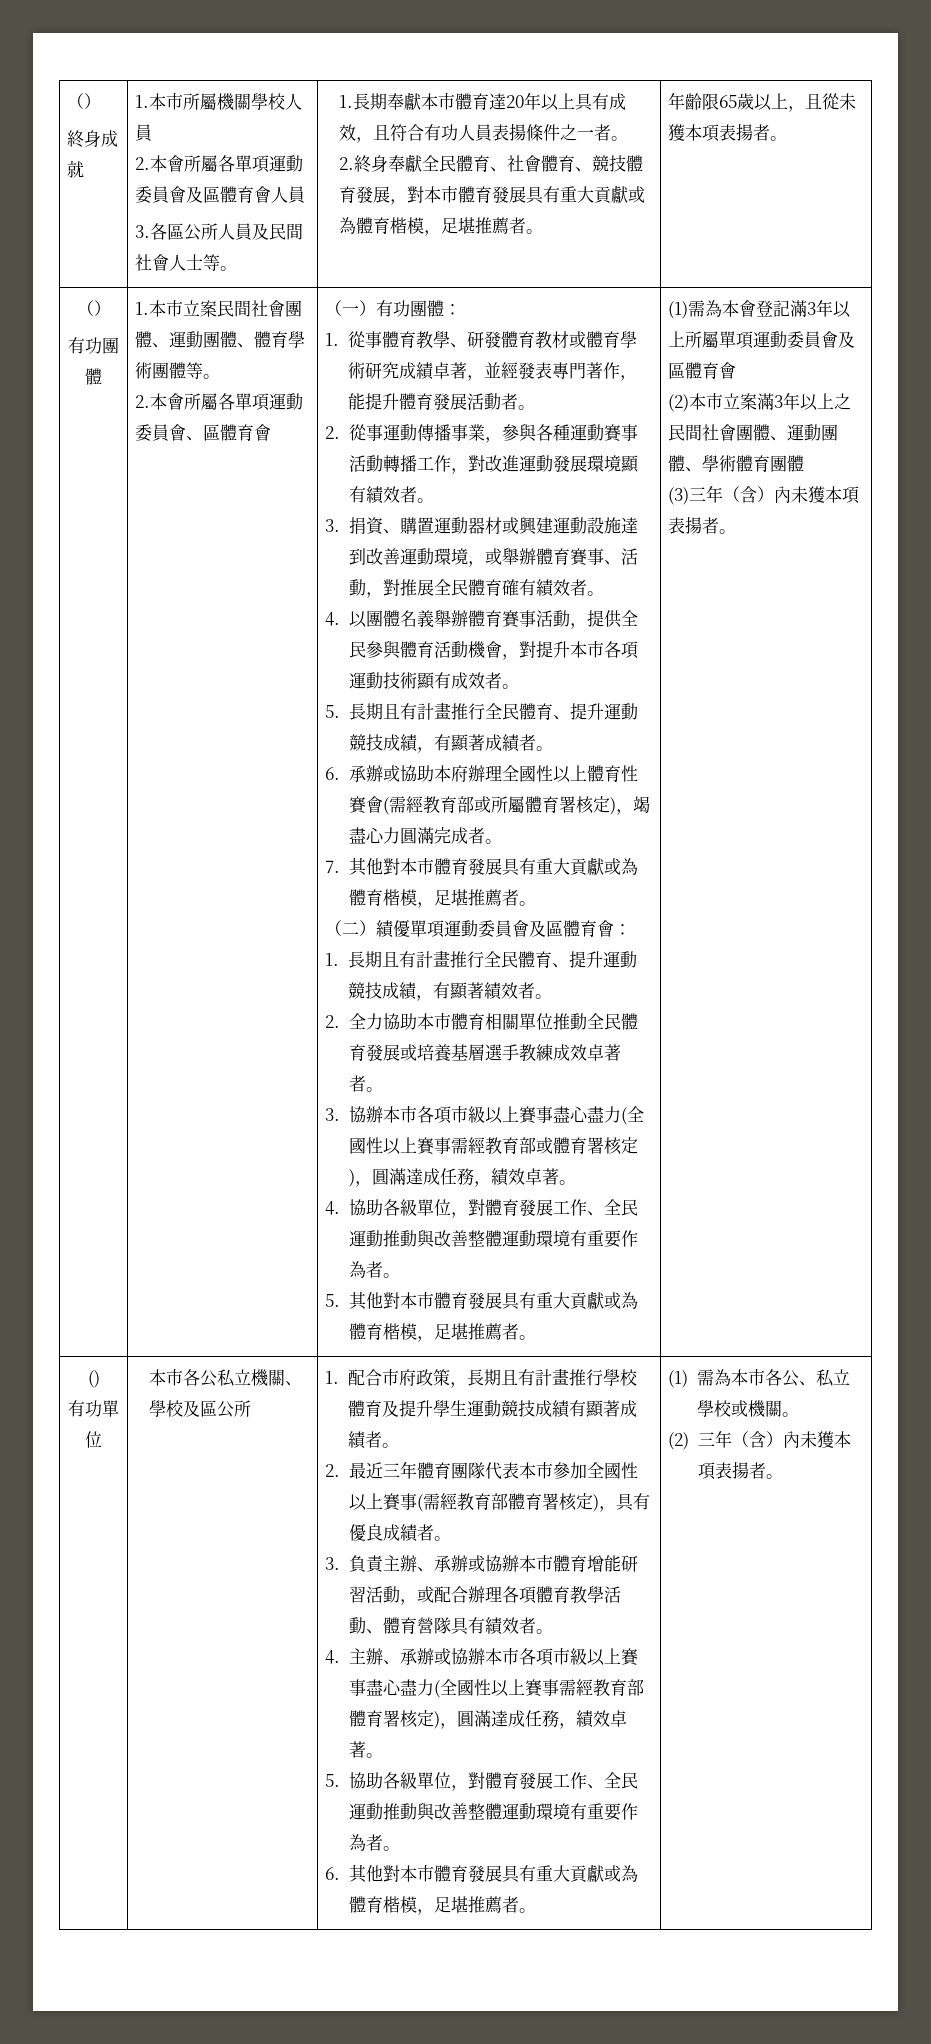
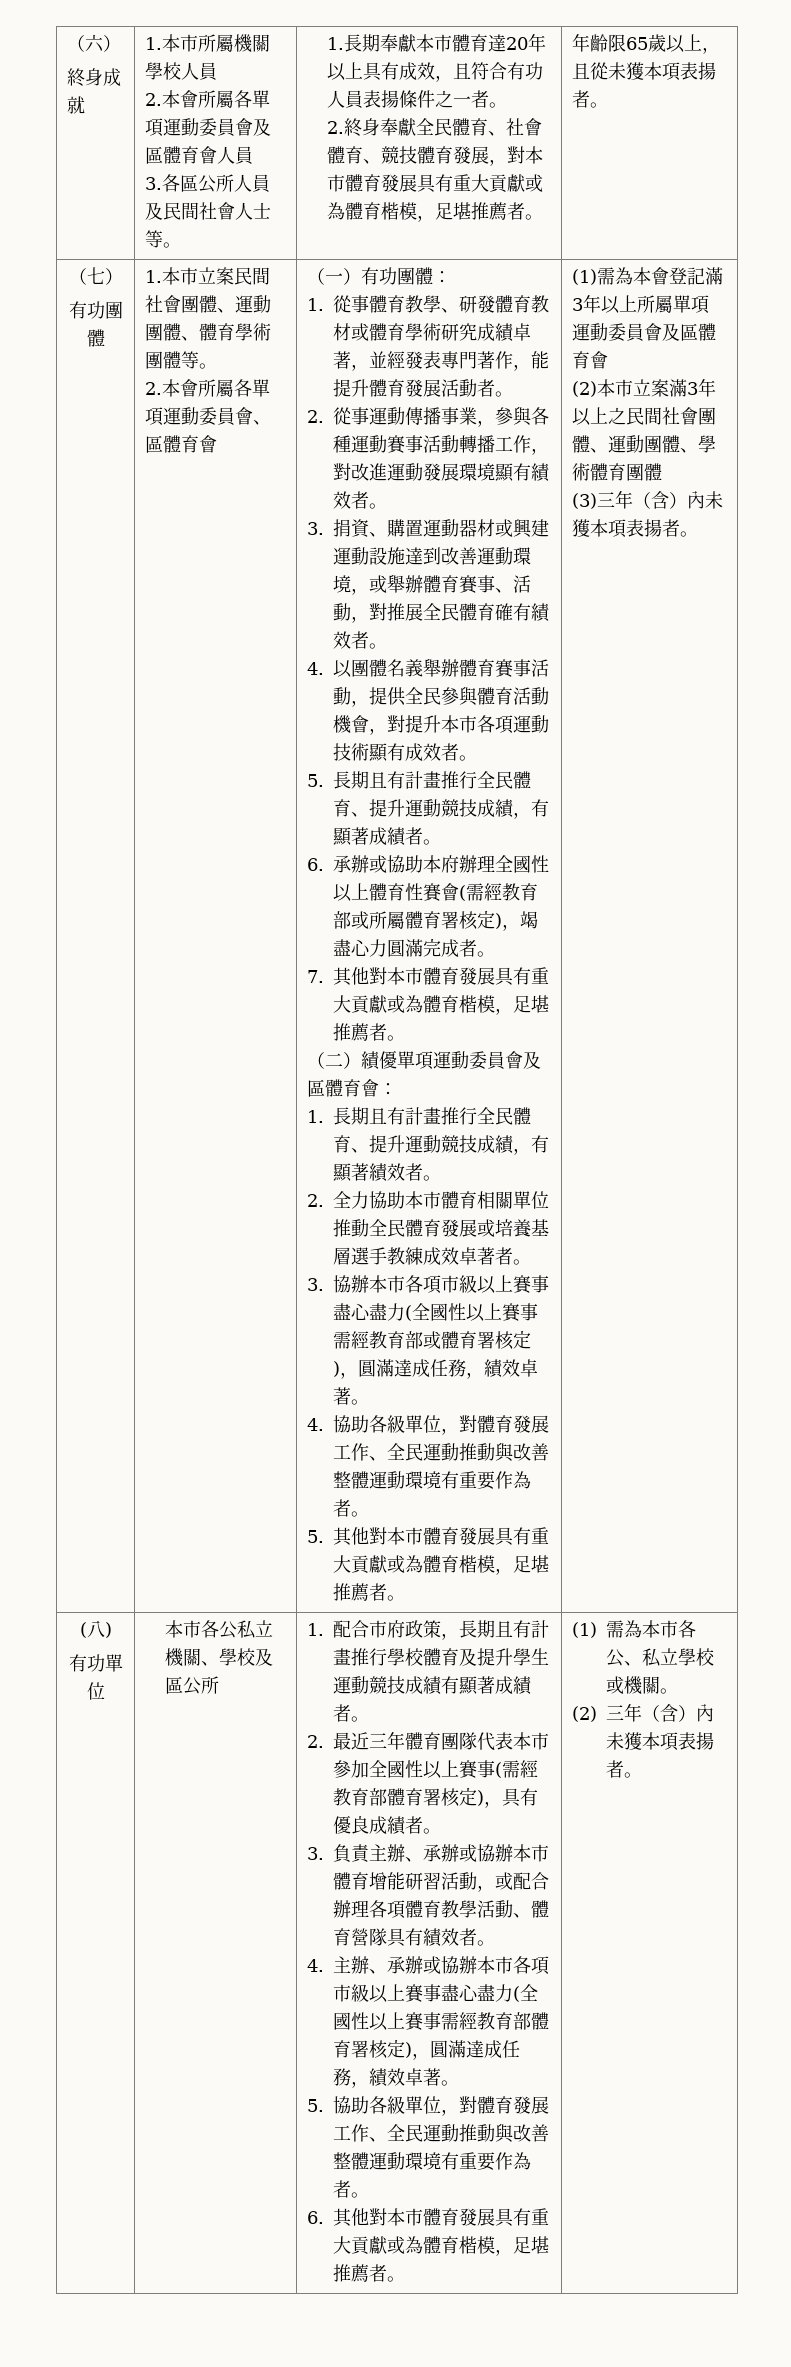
[67,93,85,109] （ -> [67,34,105,52] （六
(94, 308) none -> [86,267,105,284] 七
[87,1370,100,1388] () -> [79,1620,112,1638] (八)

